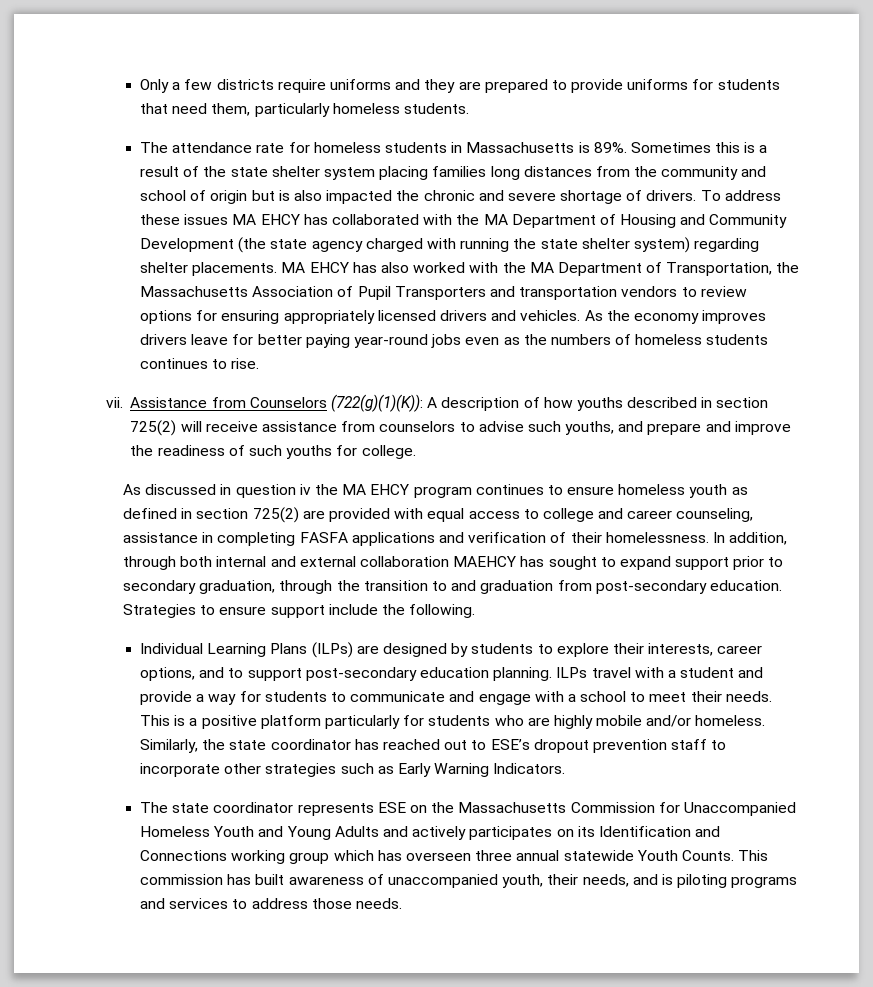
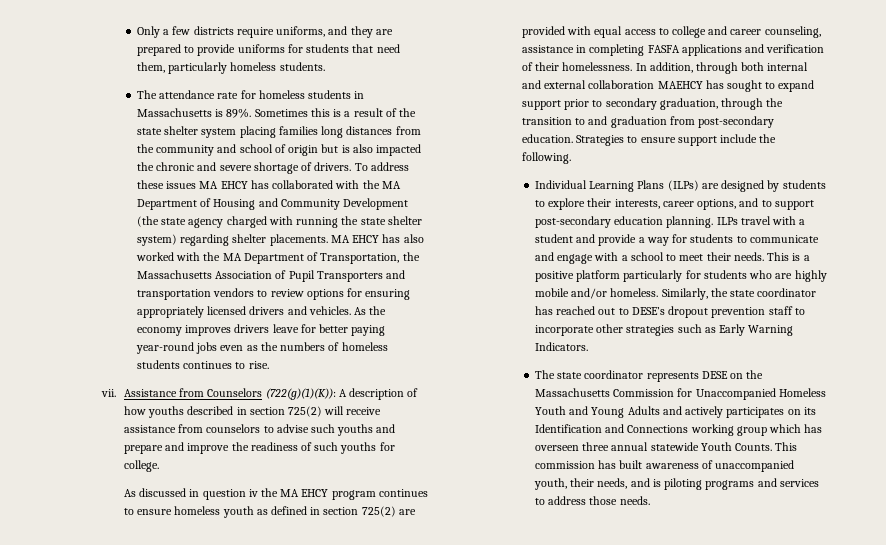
[329,79,391,90] uniforms -> [276,26,326,37] uniforms,
[565,421,615,435] youths, -> [337,424,374,436] youths
[490,739,530,750] ESE’s -> [631,307,665,315] DESE’s
[377,802,406,813] ESE -> [701,371,728,379] DESE

